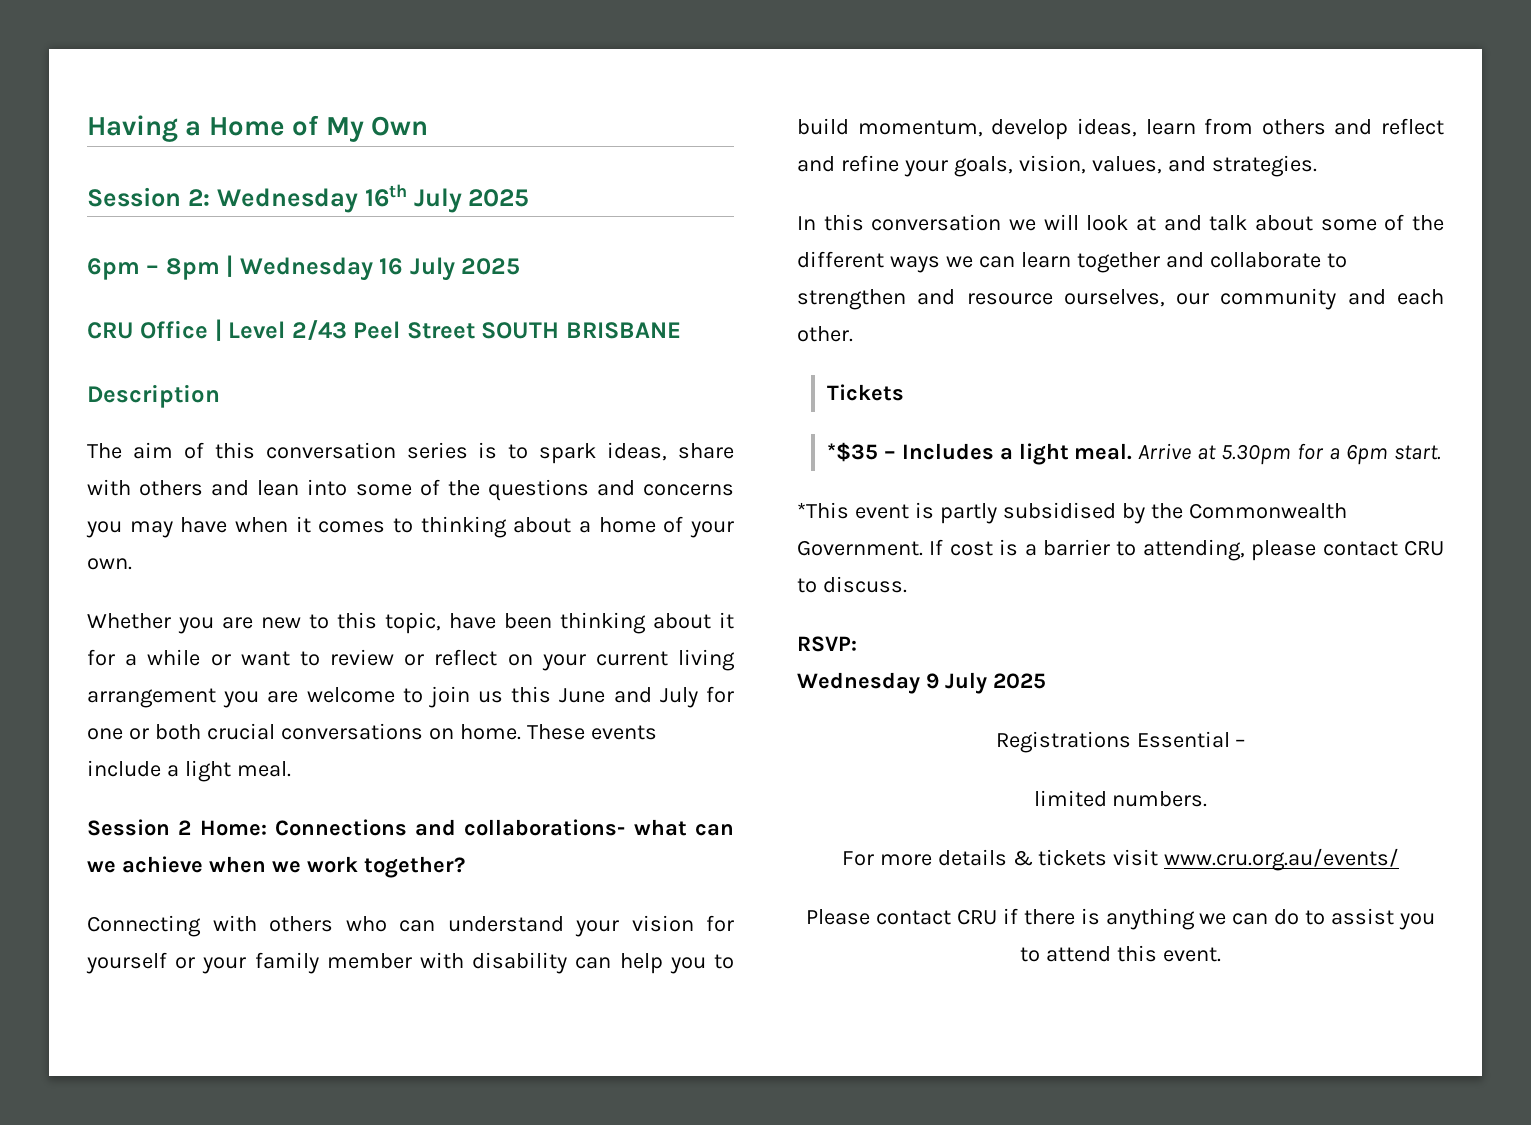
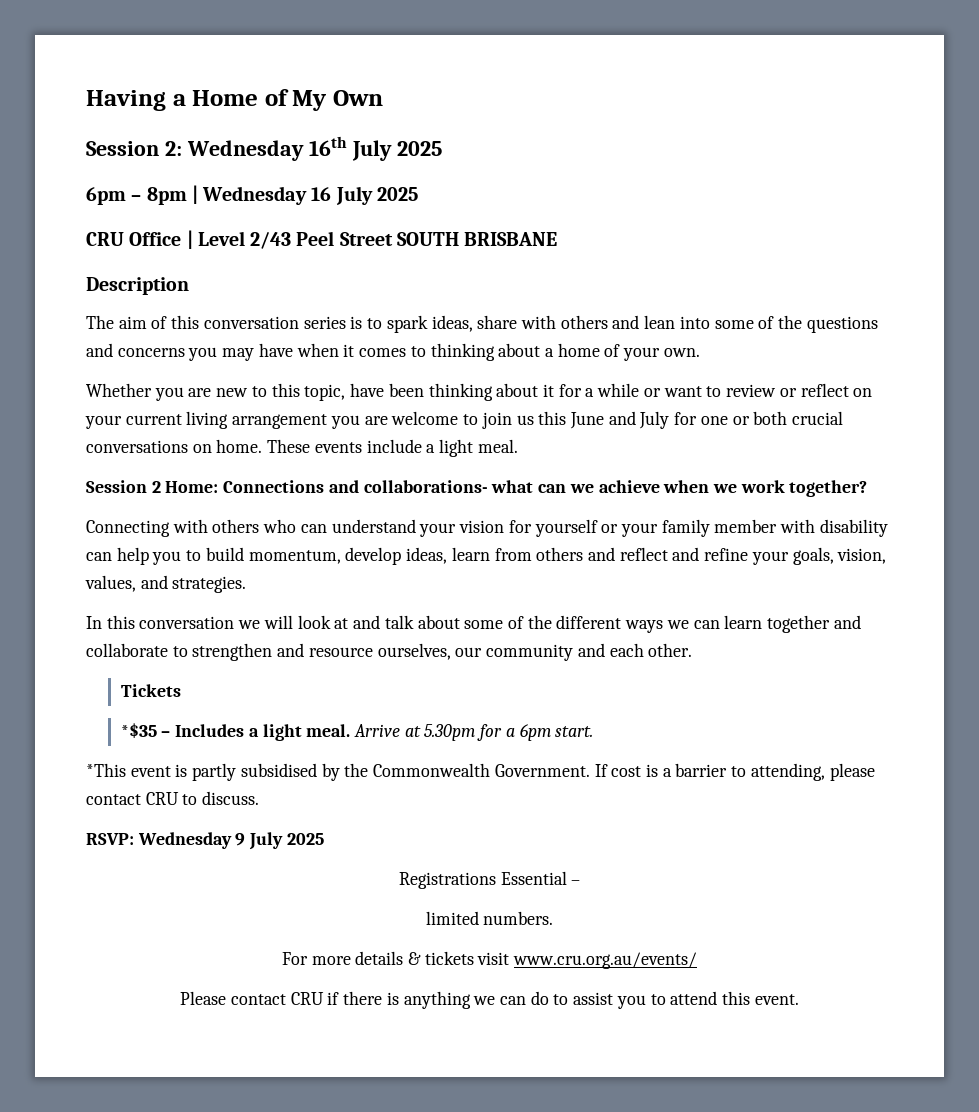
(857, 644) // -> (134, 839) none

